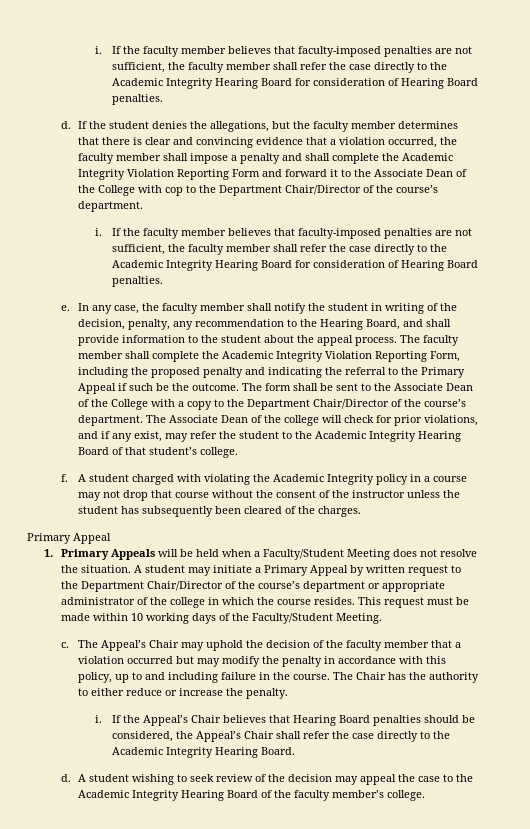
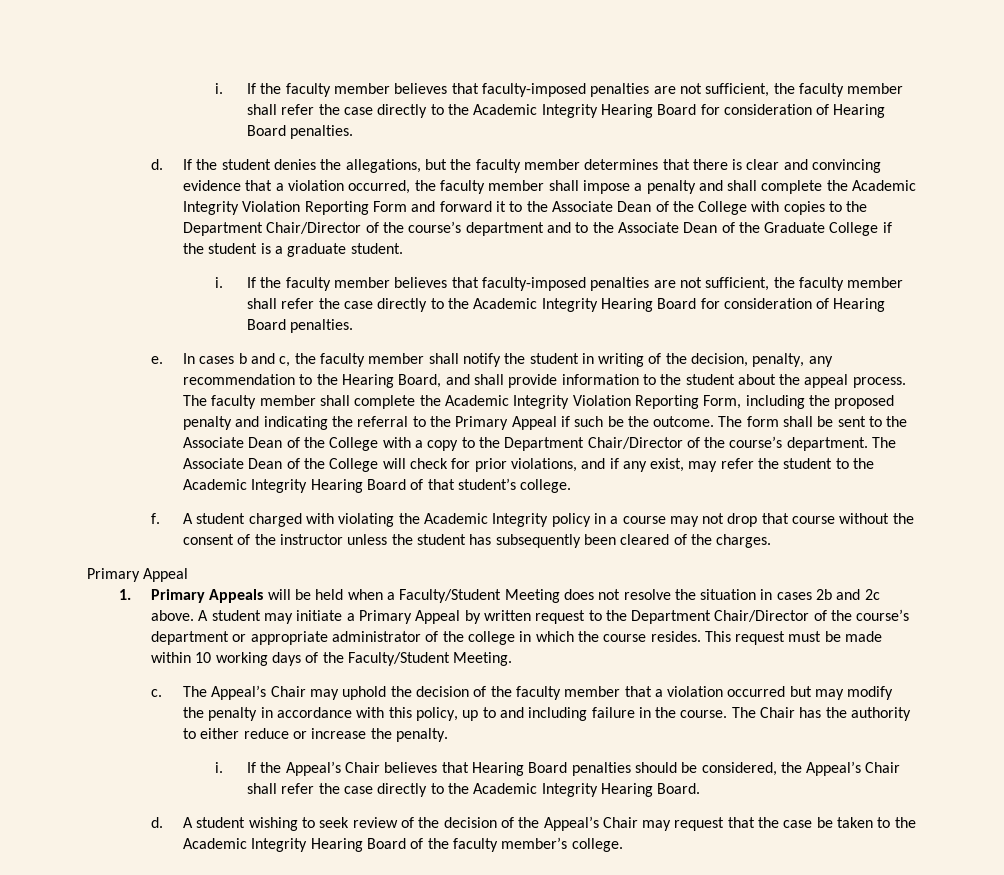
[164,185,438,196] [77,201,143,212] cop to the Department Chair/Director of the course’s department. -> [783,201,868,215] [182,221,892,236] [182,243,403,257] copies to the Department Chair/Director of the course’s department and to the Associate Dean of the Graduate College if the student is a graduate student.
[91,305,139,314] any case, -> [199,353,291,367] cases b and c,
[283,415,319,426] college -> [329,458,379,472] College
[80,565,131,573] situation. -> [700,589,880,600] [150,610,194,621] situation in cases 2b and 2c above.
[334,774,440,785] may appeal the case -> [500,816,874,831] of the Appeal’s Chair may request that the case be taken

